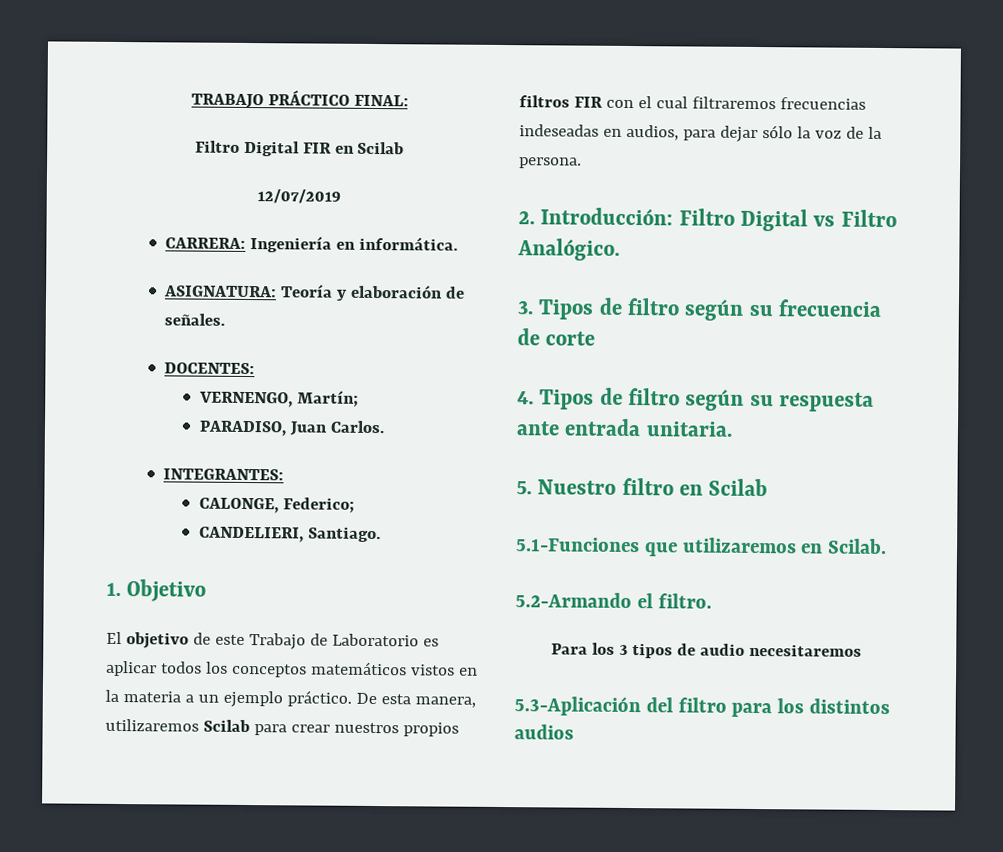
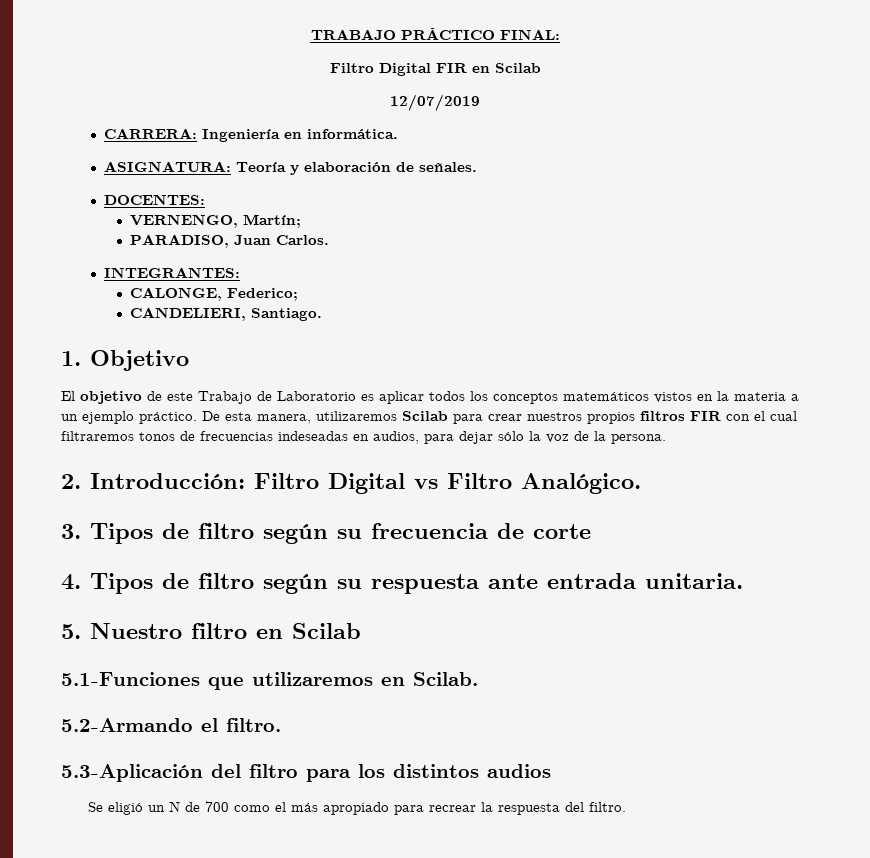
(776, 103) none -> [139,431,195,441] tonos de
[550,642,862,659] // Para los 3 tipos de audio necesitaremos -> (281, 725) none
(574, 732) none -> [87,801,626,815] // Se eligió un N de 700 como el más apropiado para recrear la respuesta del filtro.

